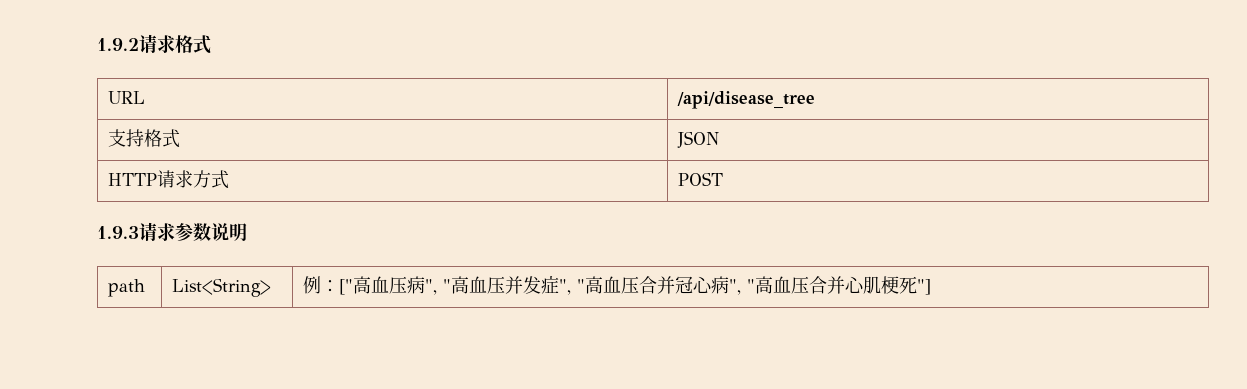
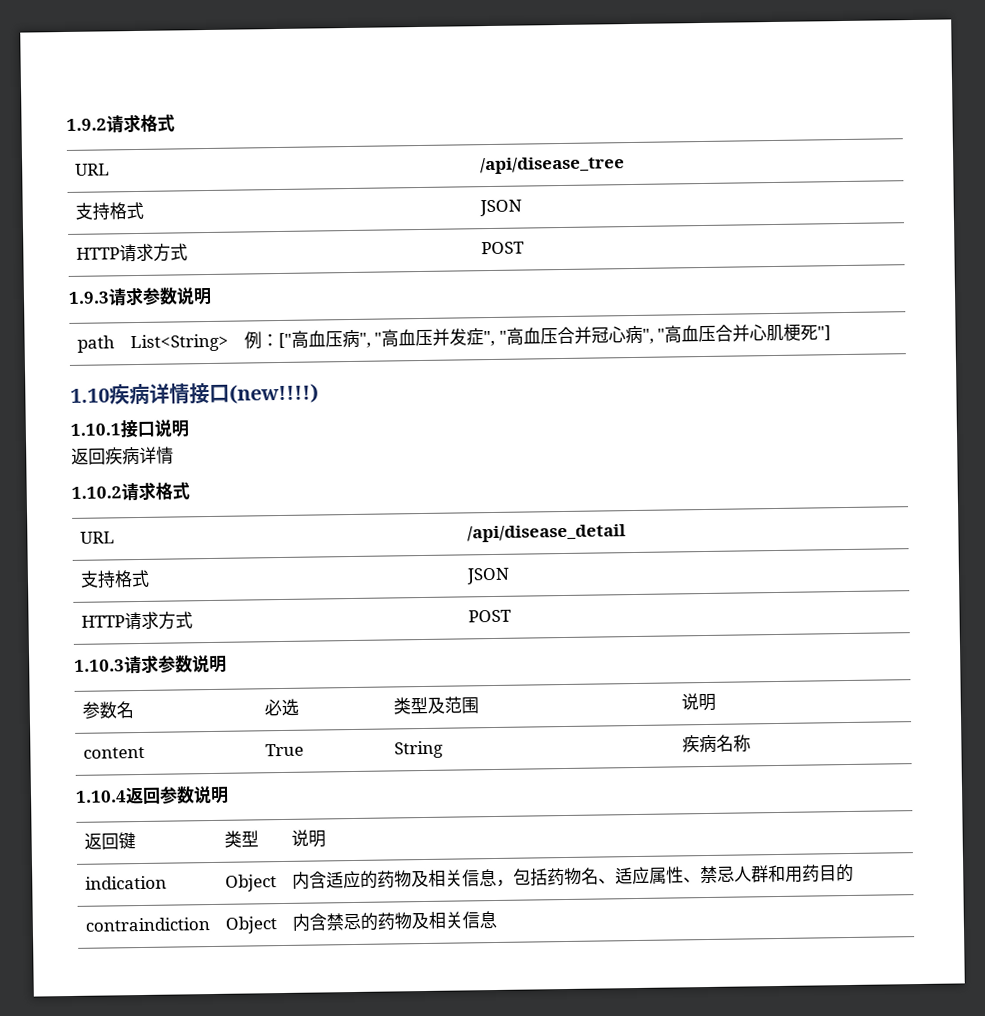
(932, 287) none -> [70,382,319,406] [70,419,189,439] [71,446,174,466] [71,481,190,502] [79,531,115,544] [466,524,626,543] [79,569,150,589] [465,567,510,585] [80,611,193,631] [467,609,512,623] [74,654,227,675] [81,701,134,719] [263,698,299,717] [392,696,479,715] [680,693,716,712] [82,746,145,759] [264,743,304,757] [393,740,443,759] [681,734,751,754] [75,786,229,805] [83,832,136,850] [223,830,259,848] [290,829,326,848] [84,875,167,890] [224,874,277,892] [291,863,854,890] [84,917,210,932] [224,916,277,934] [291,910,497,932] // 1.10疾病详情接口(new!!!!) // 1.10.1接口说明 // 返回疾病详情 // 1.10.2请求格式 // URL | /api/disease_detail // 支持格式 | JSON // HTTP请求方式 | POST // 1.10.3请求参数说明 // 参数名 | 必选 | 类型及范围 | 说明 // content | True | String | 疾病名称 // 1.10.4返回参数说明 // 返回键 | 类型 | 说明 // indication | Object | 内含适应的药物及相关信息，包括药物名、适应属性、禁忌人群和用药目的 // contraindiction | Object | 内含禁忌的药物及相关信息

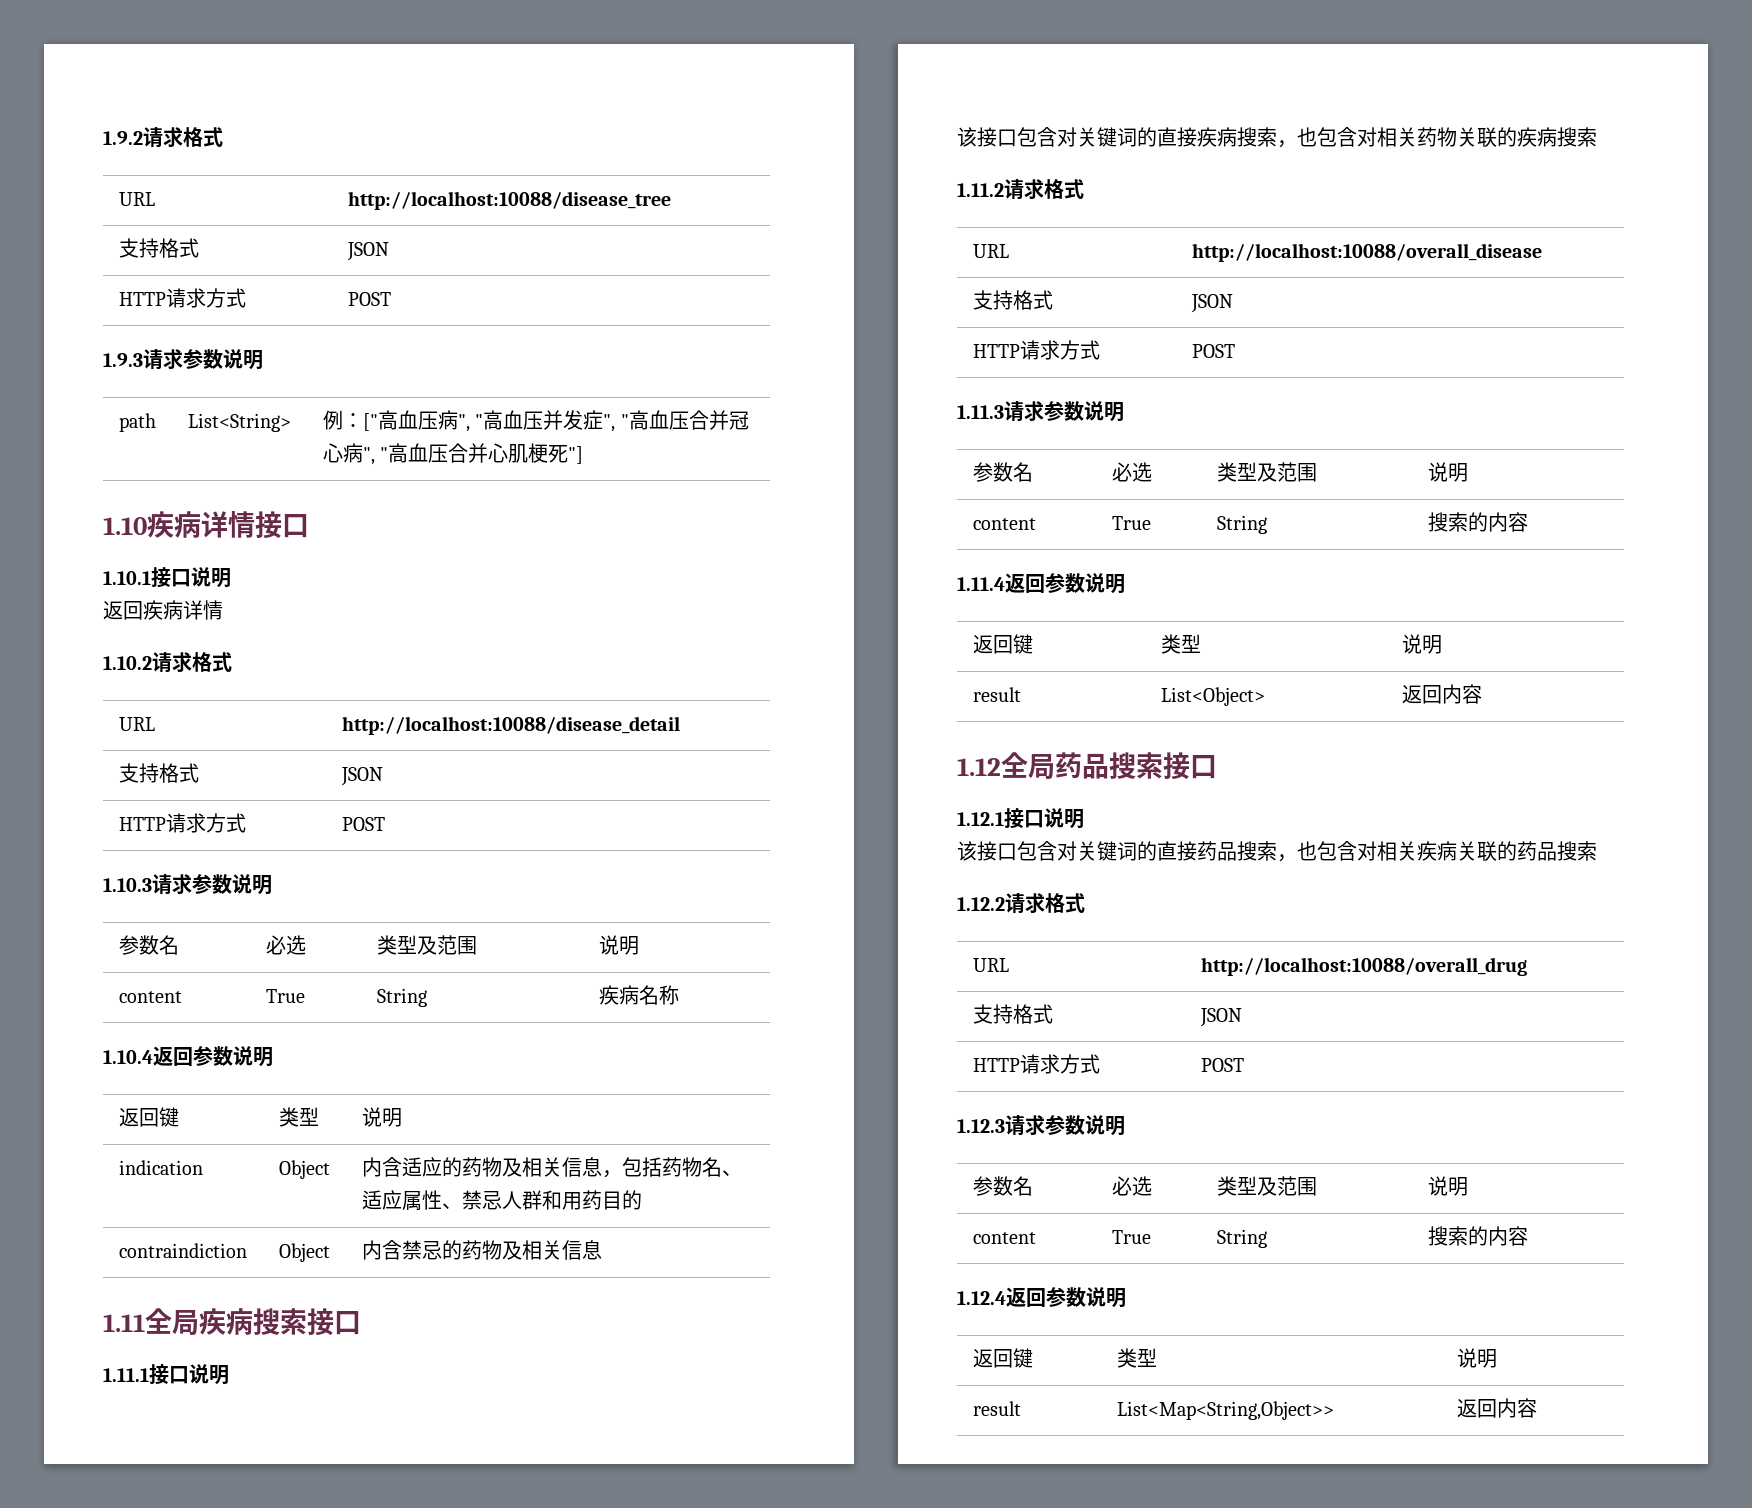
[479,156,625,175] /api/disease_tree -> [347,191,671,210] http://localhost:10088/disease_tree
[229,383,319,404] (new!!!!) -> (309, 526) none
[466,524,626,543] /api/disease_detail -> [341,716,680,735] http://localhost:10088/disease_detail
(497, 919) none -> [103,1308,361,1336] [103,1364,229,1385] [957,127,1597,148] [957,179,1084,200] [972,244,1009,258] [1191,243,1542,262] [972,290,1053,310] [1190,294,1233,313] [972,340,1100,360] [1191,344,1235,358] [957,401,1124,422] [972,462,1033,482] [1111,462,1152,482] [1216,462,1317,482] [1427,462,1468,482] [972,518,1036,530] [1111,516,1151,530] [1216,515,1267,534] [1427,512,1528,532] [957,573,1125,594] [972,634,1033,654] [1160,634,1201,654] [1401,634,1442,654] [972,687,1021,702] [1160,687,1265,706] [1401,684,1482,704] [957,752,1217,780] [957,808,1084,829] [957,841,1597,862] [957,893,1085,914] [972,958,1009,972] [1200,957,1527,976] [972,1004,1053,1024] [1199,1008,1242,1027] [972,1054,1100,1074] [1200,1058,1244,1072] [957,1115,1125,1136] [972,1176,1033,1196] [1111,1176,1152,1196] [1216,1176,1317,1196] [1427,1176,1468,1196] [972,1232,1036,1244] [1111,1230,1151,1244] [1216,1229,1267,1248] [1427,1226,1528,1246] [957,1287,1126,1308] [972,1348,1033,1368] [1116,1348,1157,1368] [1456,1348,1497,1368] [972,1401,1021,1416] [1116,1401,1334,1420] [1456,1398,1537,1418] // 1.11全局疾病搜索接口 // 1.11.1接口说明 // 该接口包含对关键词的直接疾病搜索，也包含对相关药物关联的疾病搜索 // 1.11.2请求格式 // URL | http://localhost:10088/overall_disease // 支持格式 | JSON // HTTP请求方式 | POST // 1.11.3请求参数说明 // 参数名 | 必选 | 类型及范围 | 说明 // content | True | String | 搜索的内容 // 1.11.4返回参数说明 // 返回键 | 类型 | 说明 // result | List<Object> | 返回内容 // 1.12全局药品搜索接口 // 1.12.1接口说明 // 该接口包含对关键词的直接药品搜索，也包含对相关疾病关联的药品搜索 // 1.12.2请求格式 // URL | http://localhost:10088/overall_drug // 支持格式 | JSON // HTTP请求方式 | POST // 1.12.3请求参数说明 // 参数名 | 必选 | 类型及范围 | 说明 // content | True | String | 搜索的内容 // 1.12.4返回参数说明 // 返回键 | 类型 | 说明 // result | List<Map<String,Object>> | 返回内容

